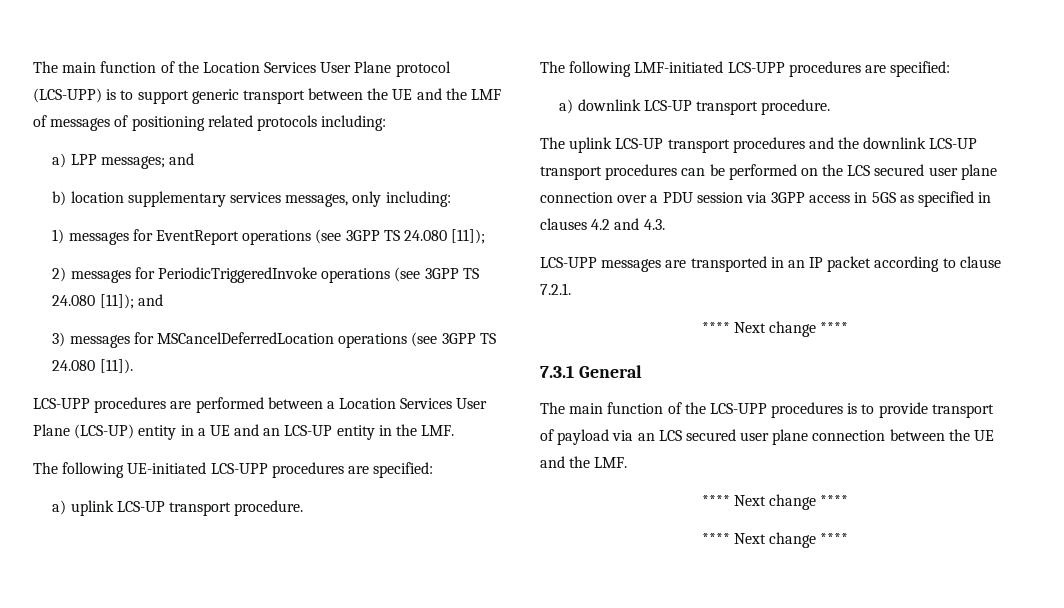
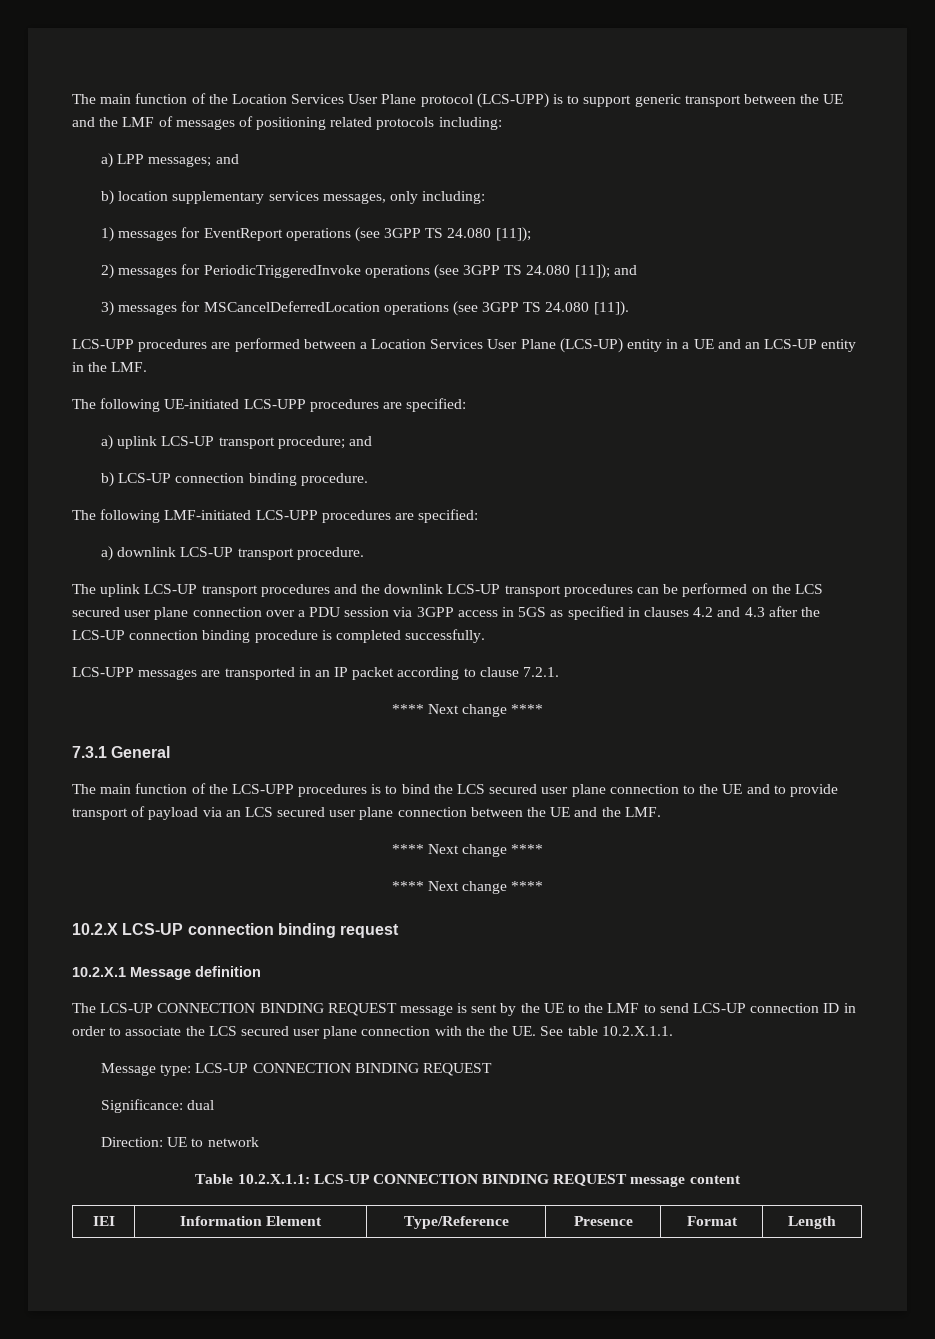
(231, 509) none -> [277,436,372,449] [100,472,297,487] procedure; and // b) LCS-UP connection binding
[643,219,665,230] 4.3. -> [744,606,820,617] [72,629,486,643] 4.3 after the LCS-UP connection binding procedure is completed successfully.
(875, 409) none -> [401,784,786,797] bind the LCS secured user plane connection to the UE and to
(849, 538) none -> [72,923,400,938] [72,966,261,980] [72,1003,856,1016] [72,1026,673,1039] [100,1063,492,1076] [100,1099,215,1113] [100,1137,259,1147] [195,1174,741,1187] [92,1216,115,1226] [179,1216,323,1226] [403,1216,509,1229] [573,1216,633,1226] [686,1216,738,1226] [788,1216,836,1229] // 10.2.X LCS-UP connection binding request // 10.2.X.1 Message definition // The LCS-UP CONNECTION BINDING REQUEST message is sent by the UE to the LMF to send LCS-UP connection ID in order to associate the LCS secured user plane connection with the the UE. See table 10.2.X.1.1. // Message type: LCS-UP CONNECTION BINDING REQUEST // Significance: dual // Direction: UE to network // Table 10.2.X.1.1: LCS-UP CONNECTION BINDING REQUEST message content // IEI | Information Element | Type/Reference | Presence | Format | Length

